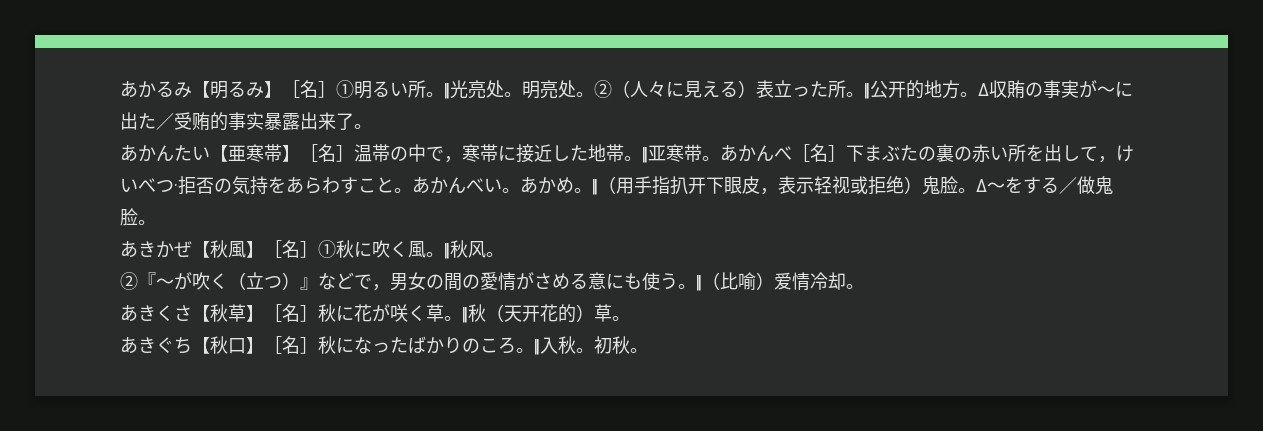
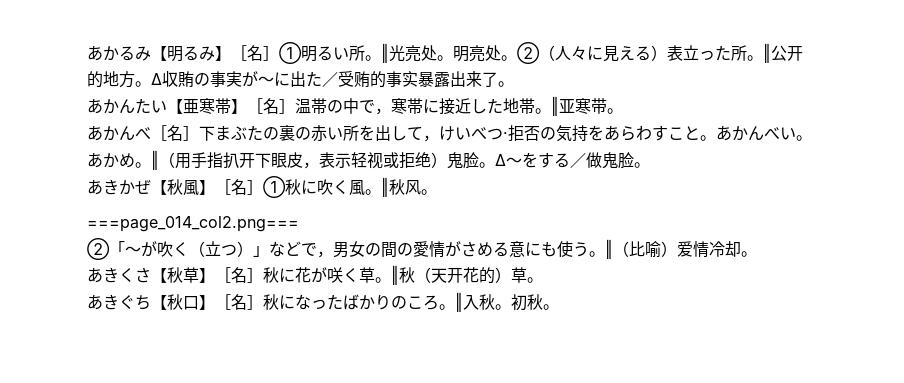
(720, 158) none -> (623, 111) //
[120,272,156,290] // ②『 -> [87,216,299,232] [87,238,125,260] // ===page_014_col2.png=== // ②「
[300,277,318,290] 』 -> [253,245,269,257] 」

